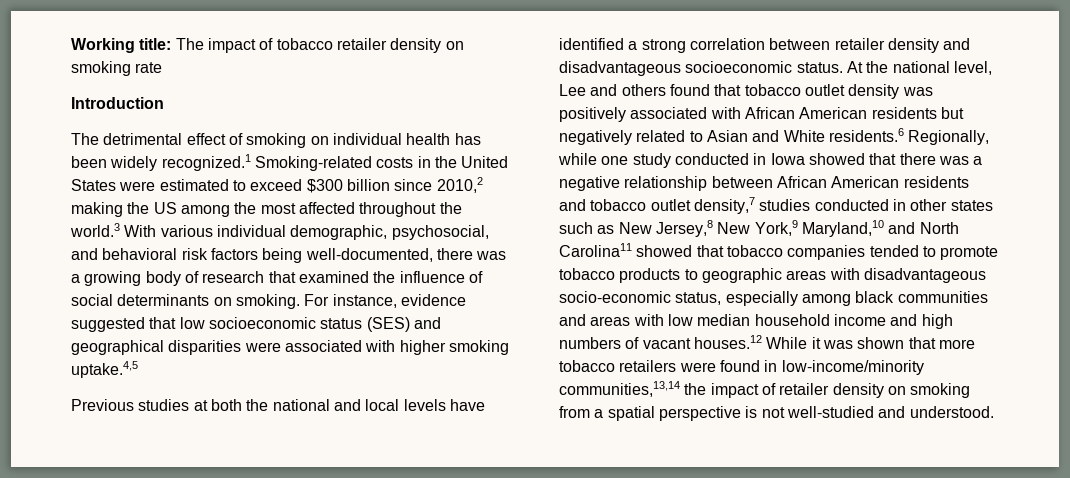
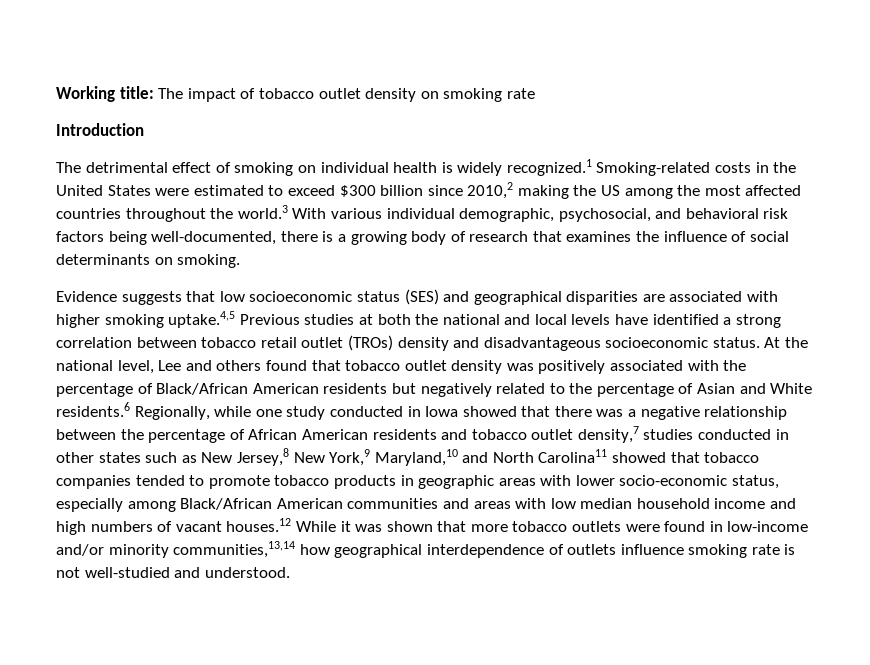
[336,38,387,50] retailer -> [318,88,361,99] outlet
[454,133,481,145] [71,156,107,168] has been -> [441,162,453,173] is
(355, 208) none -> [56,208,121,219] countries
[476,251,507,260] was -> [322,231,334,242] is
[298,271,369,283] examined -> [566,231,632,242] examines
[304,294,466,308] [71,317,145,332] For instance, evidence suggested -> [56,291,182,305] // Evidence suggests
[244,342,281,352] were -> [642,294,665,302] are
(138, 369) // -> (236, 319) none
[834,38,885,50] retailer -> [201,335,393,351] tobacco retail outlet (TROs)
[744,107,795,119] African -> [723,360,747,371] [56,383,249,397] the percentage of Black/African
(703, 136) none -> [569,383,694,397] the percentage of
(773, 182) none -> [120,429,245,443] the percentage of
[684,269,698,280] to -> [400,475,414,486] in
[863,268,986,283] disadvantageous -> [575,475,615,486] lower
[855,291,895,303] black -> [180,498,343,510] Black/African American
[619,360,677,372] retailers -> [572,521,622,532] outlets
[781,360,924,375] [559,381,971,398] [559,406,741,421] low-income/minority communities,13,14 the impact of retailer density on smoking from a spatial perspective -> [727,521,809,532] [56,541,780,558] low-income and/or minority communities,13,14 how geographical interdependence of outlets influence smoking rate

